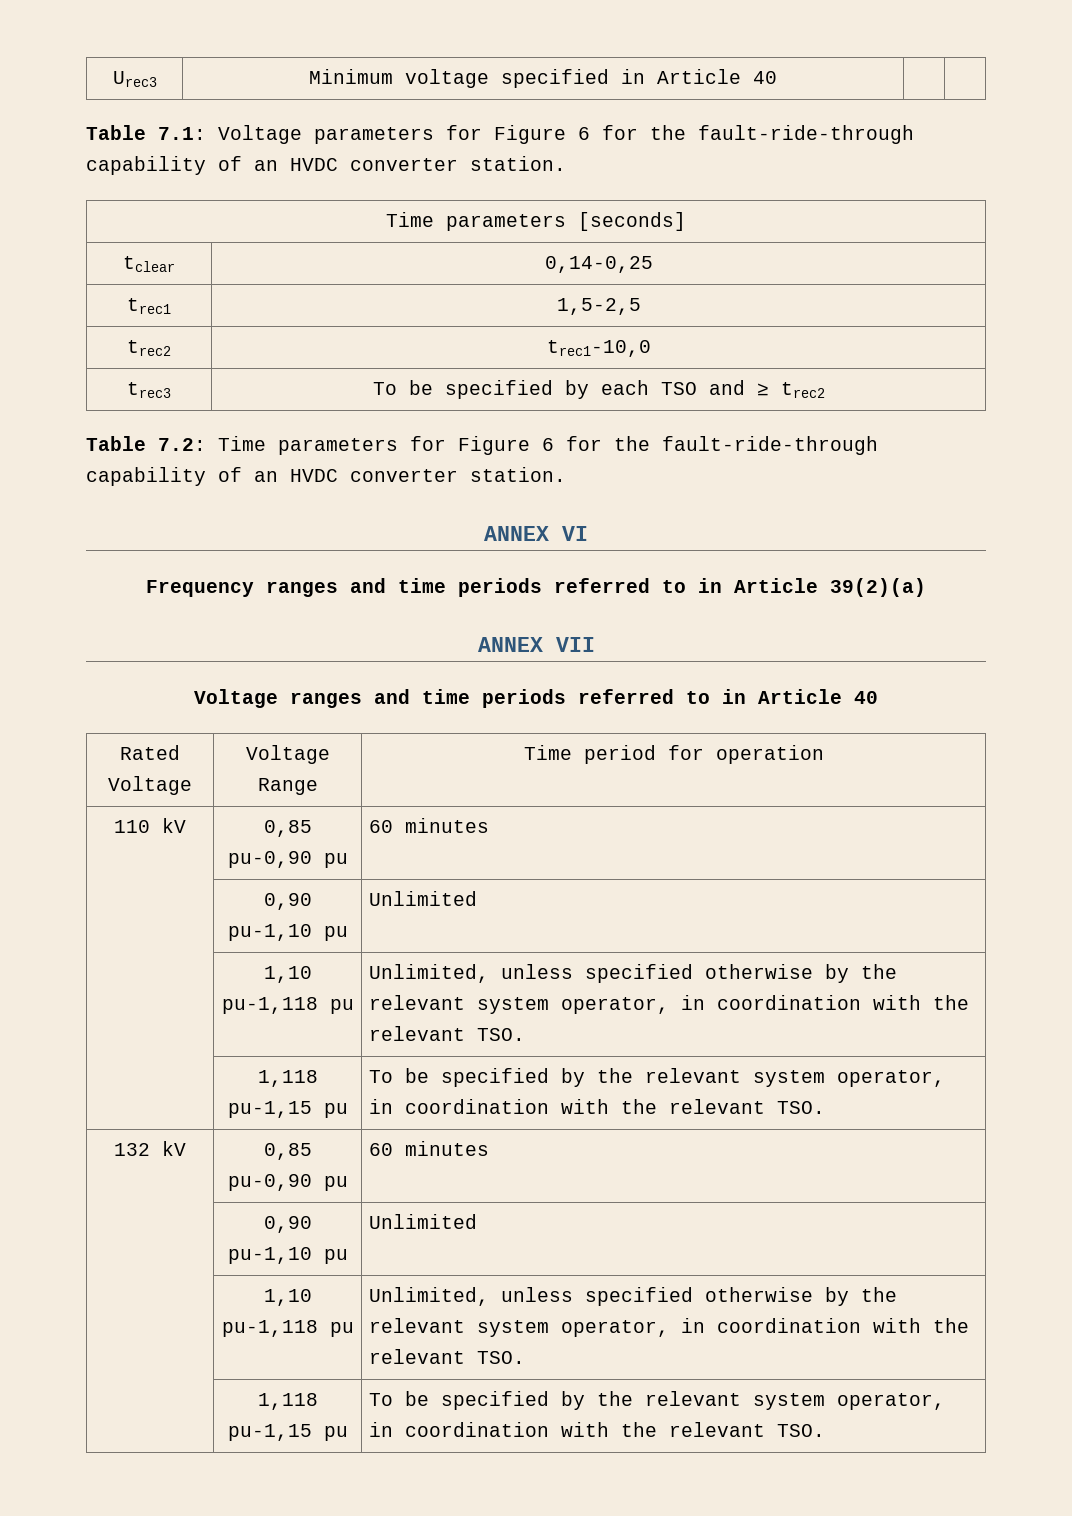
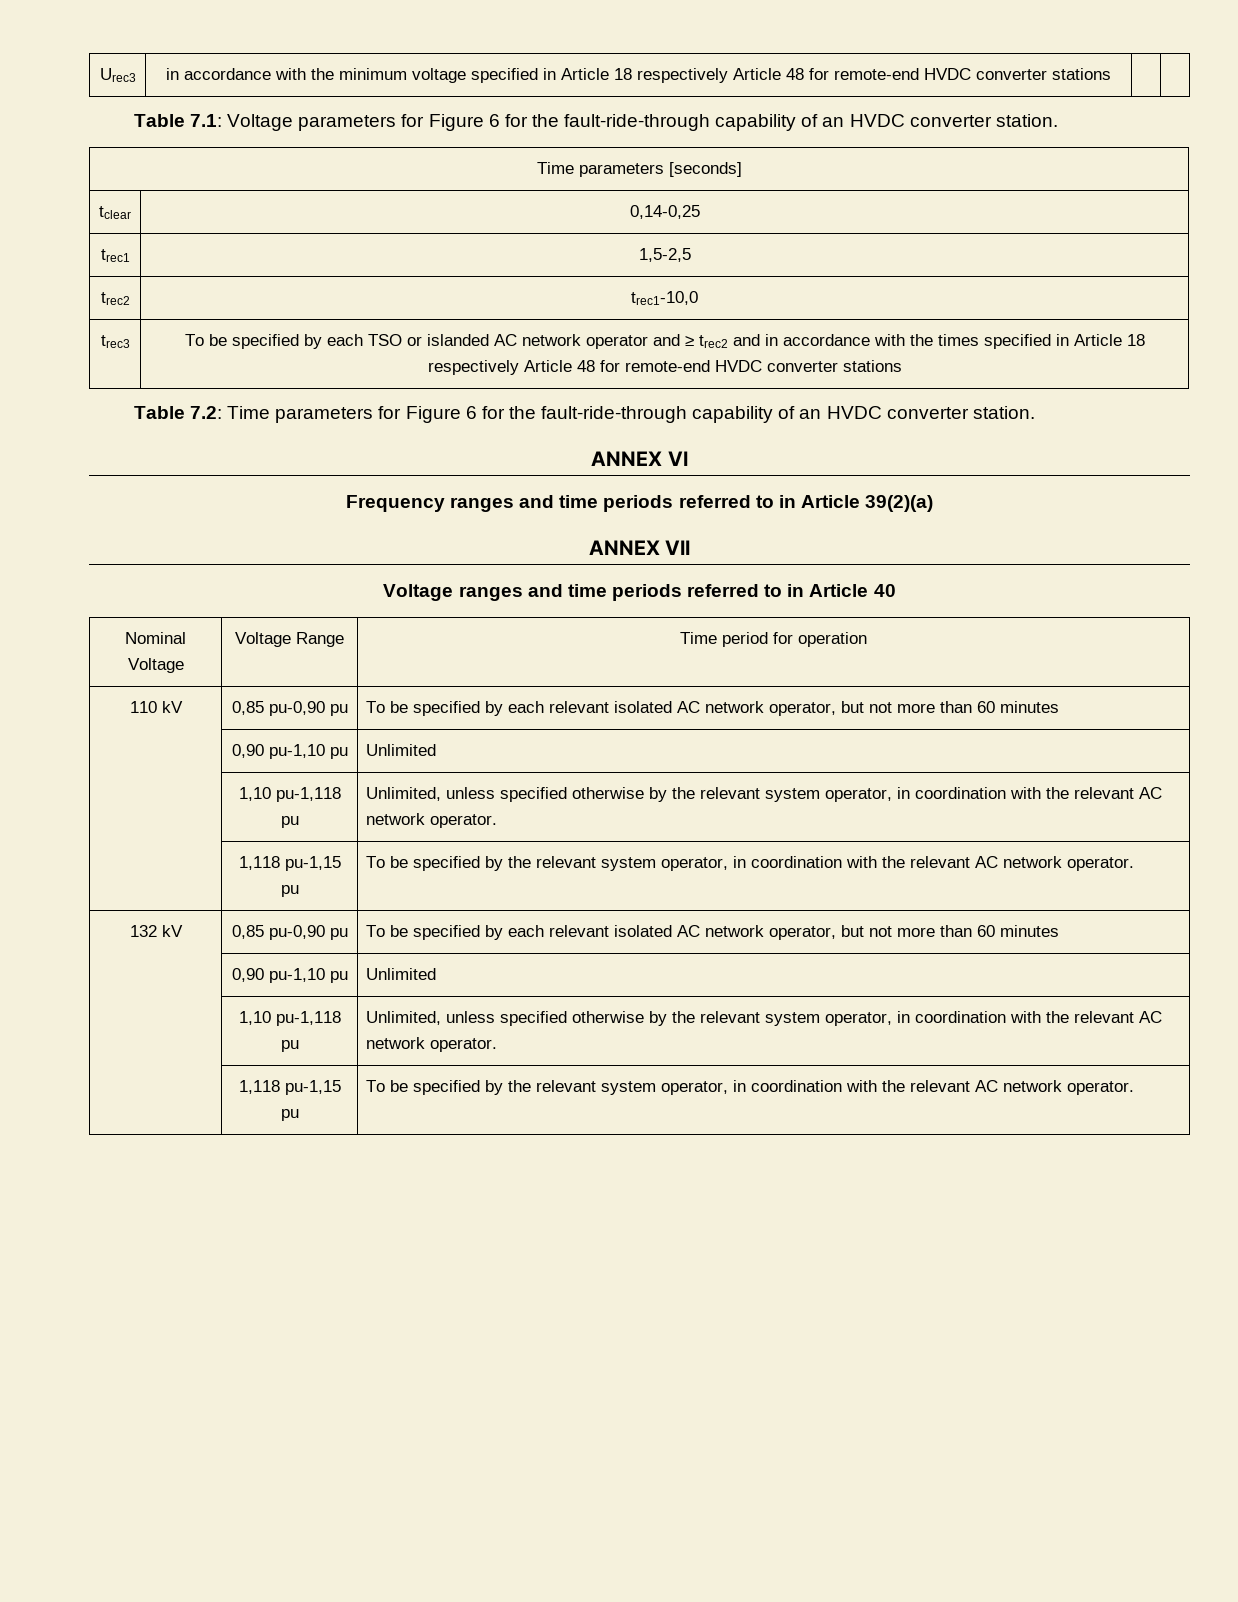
[309,69,777,88] Minimum voltage specified in Article 40 -> [166,68,1111,83] in accordance with the minimum voltage specified in Article 18 respectively Article 48 for remote-end HVDC converter stations
[708,380,825,398] and ≥ trec2 -> [406,334,1145,349] [427,360,902,375] or islanded AC network operator and ≥ trec2 and in accordance with the times specified in Article 18 respectively Article 48 for remote-end HVDC converter stations
[120,745,180,760] Rated -> [125,632,186,644] Nominal
(348, 860) none -> [366,701,973,716] To be specified by each relevant isolated AC network operator, but not more than
[477,1028,526,1041] TSO. -> [1139,787,1163,799] [366,813,498,828] AC network operator.
[777,1101,826,1114] TSO. -> [975,856,1135,871] AC network operator.
(348, 1183) none -> [366,925,973,940] To be specified by each relevant isolated AC network operator, but not more than
[477,1351,526,1364] TSO. -> [1139,1011,1163,1023] [366,1037,498,1052] AC network operator.
[777,1424,826,1437] TSO. -> [975,1080,1135,1095] AC network operator.

